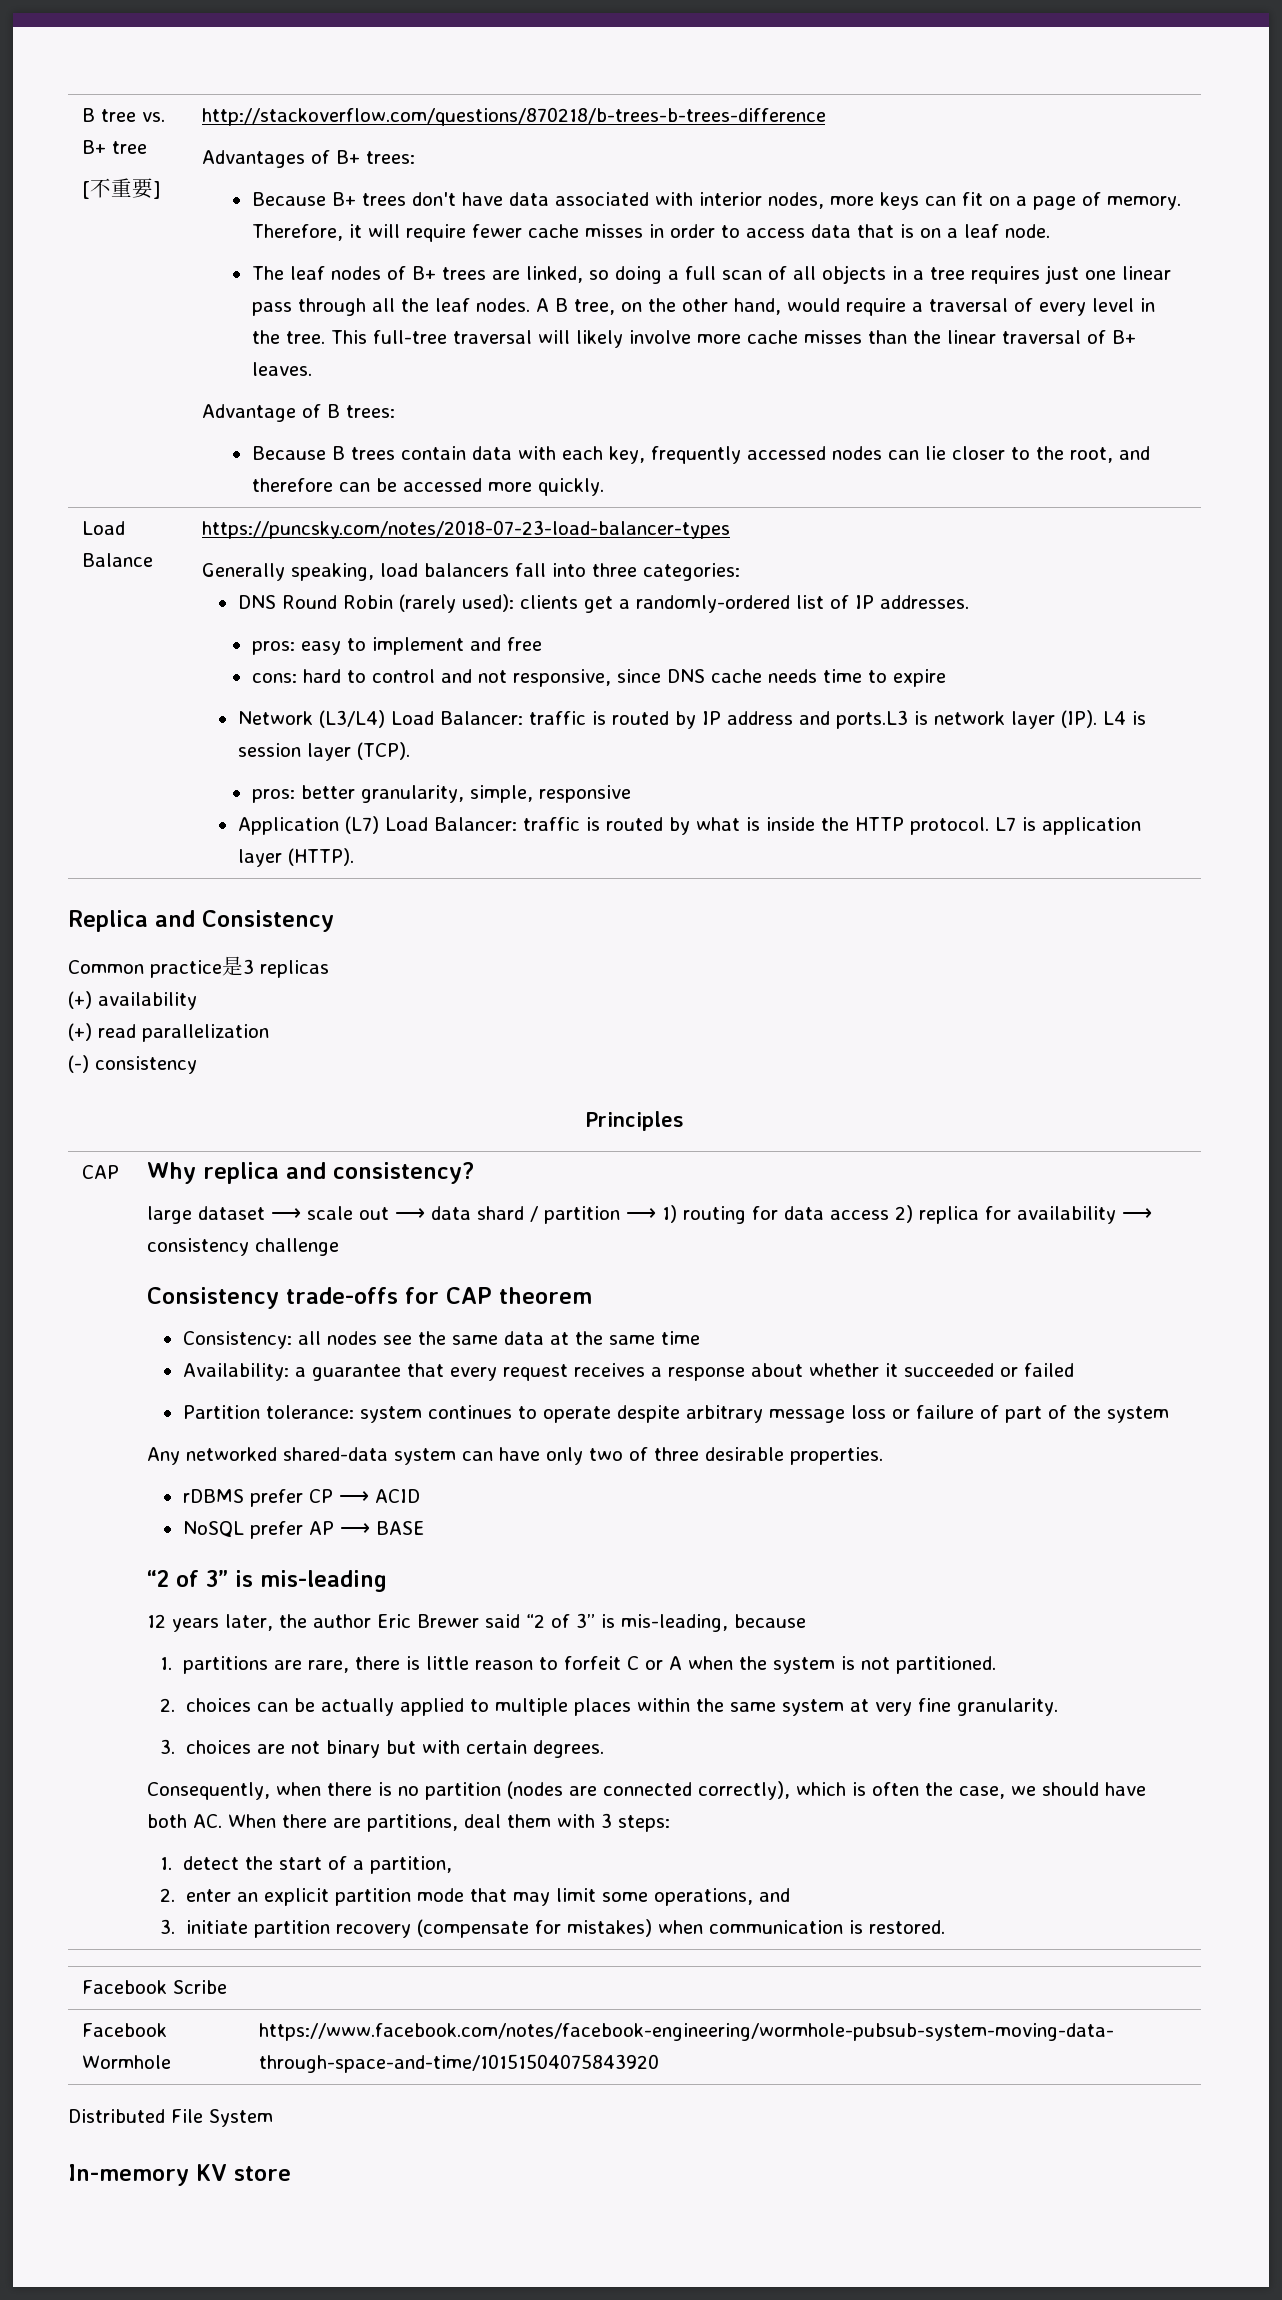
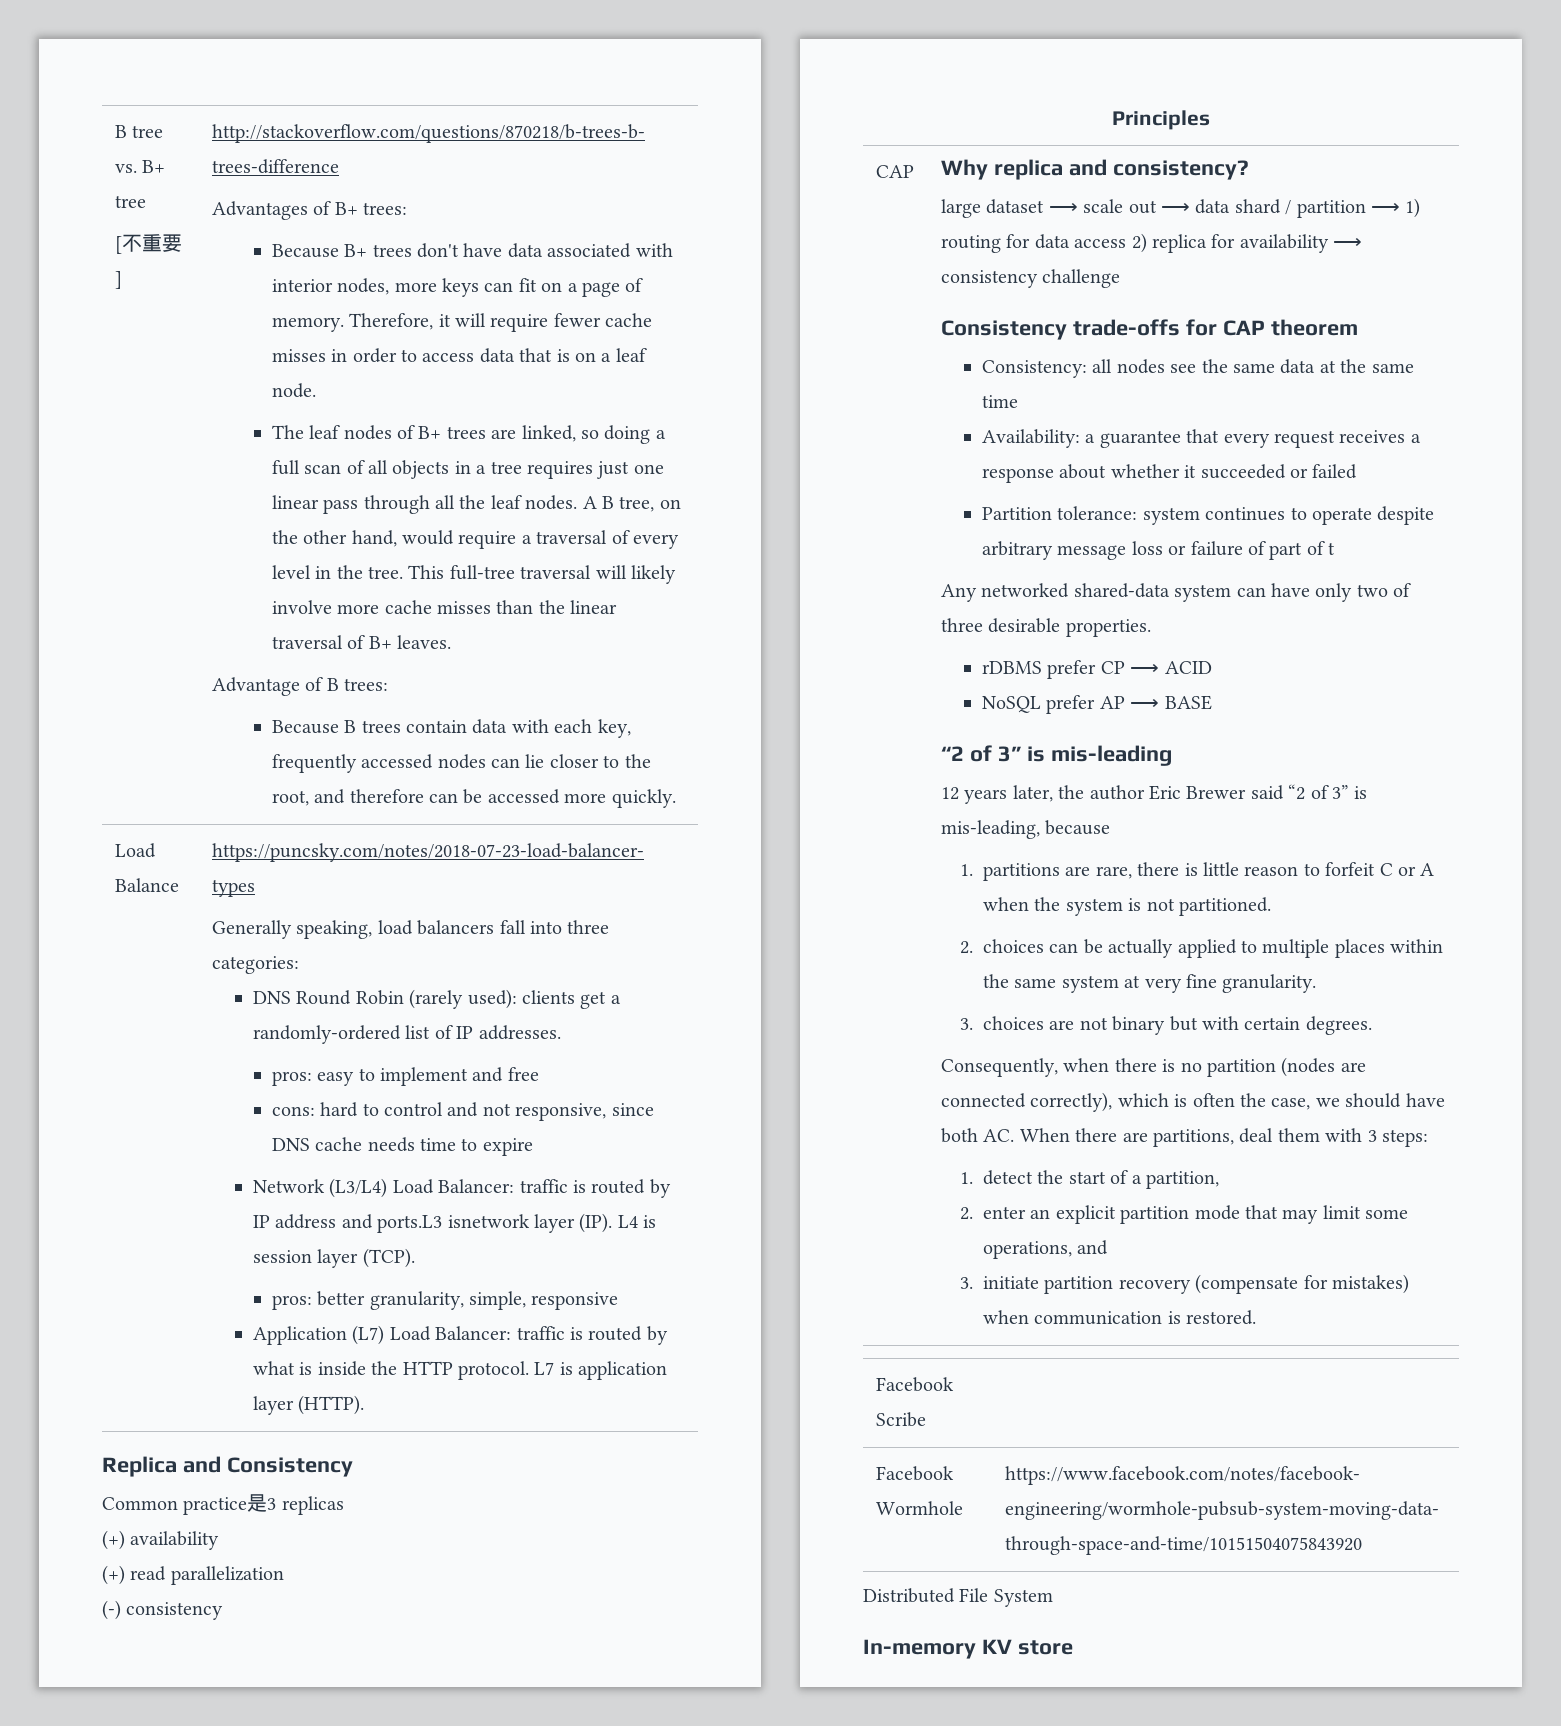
[913,711,1005,725] is network -> [447,1214,530,1228] isnetwork
[1072,1405,1169,1423] the system -> [1328,542,1336,555] t

